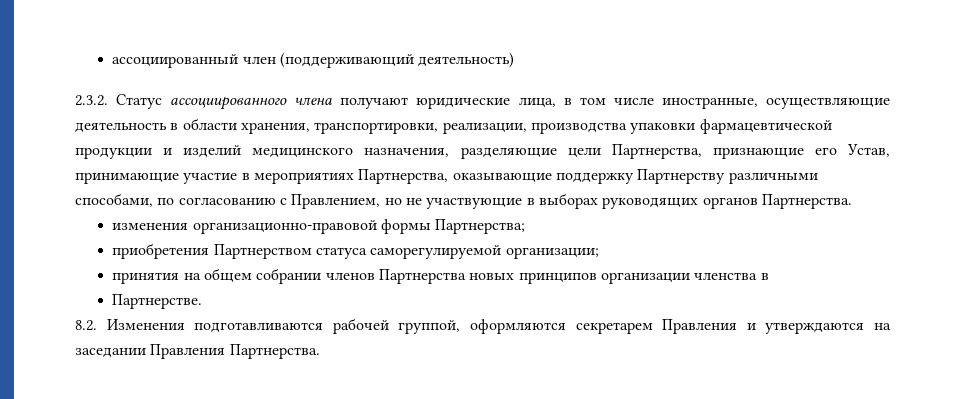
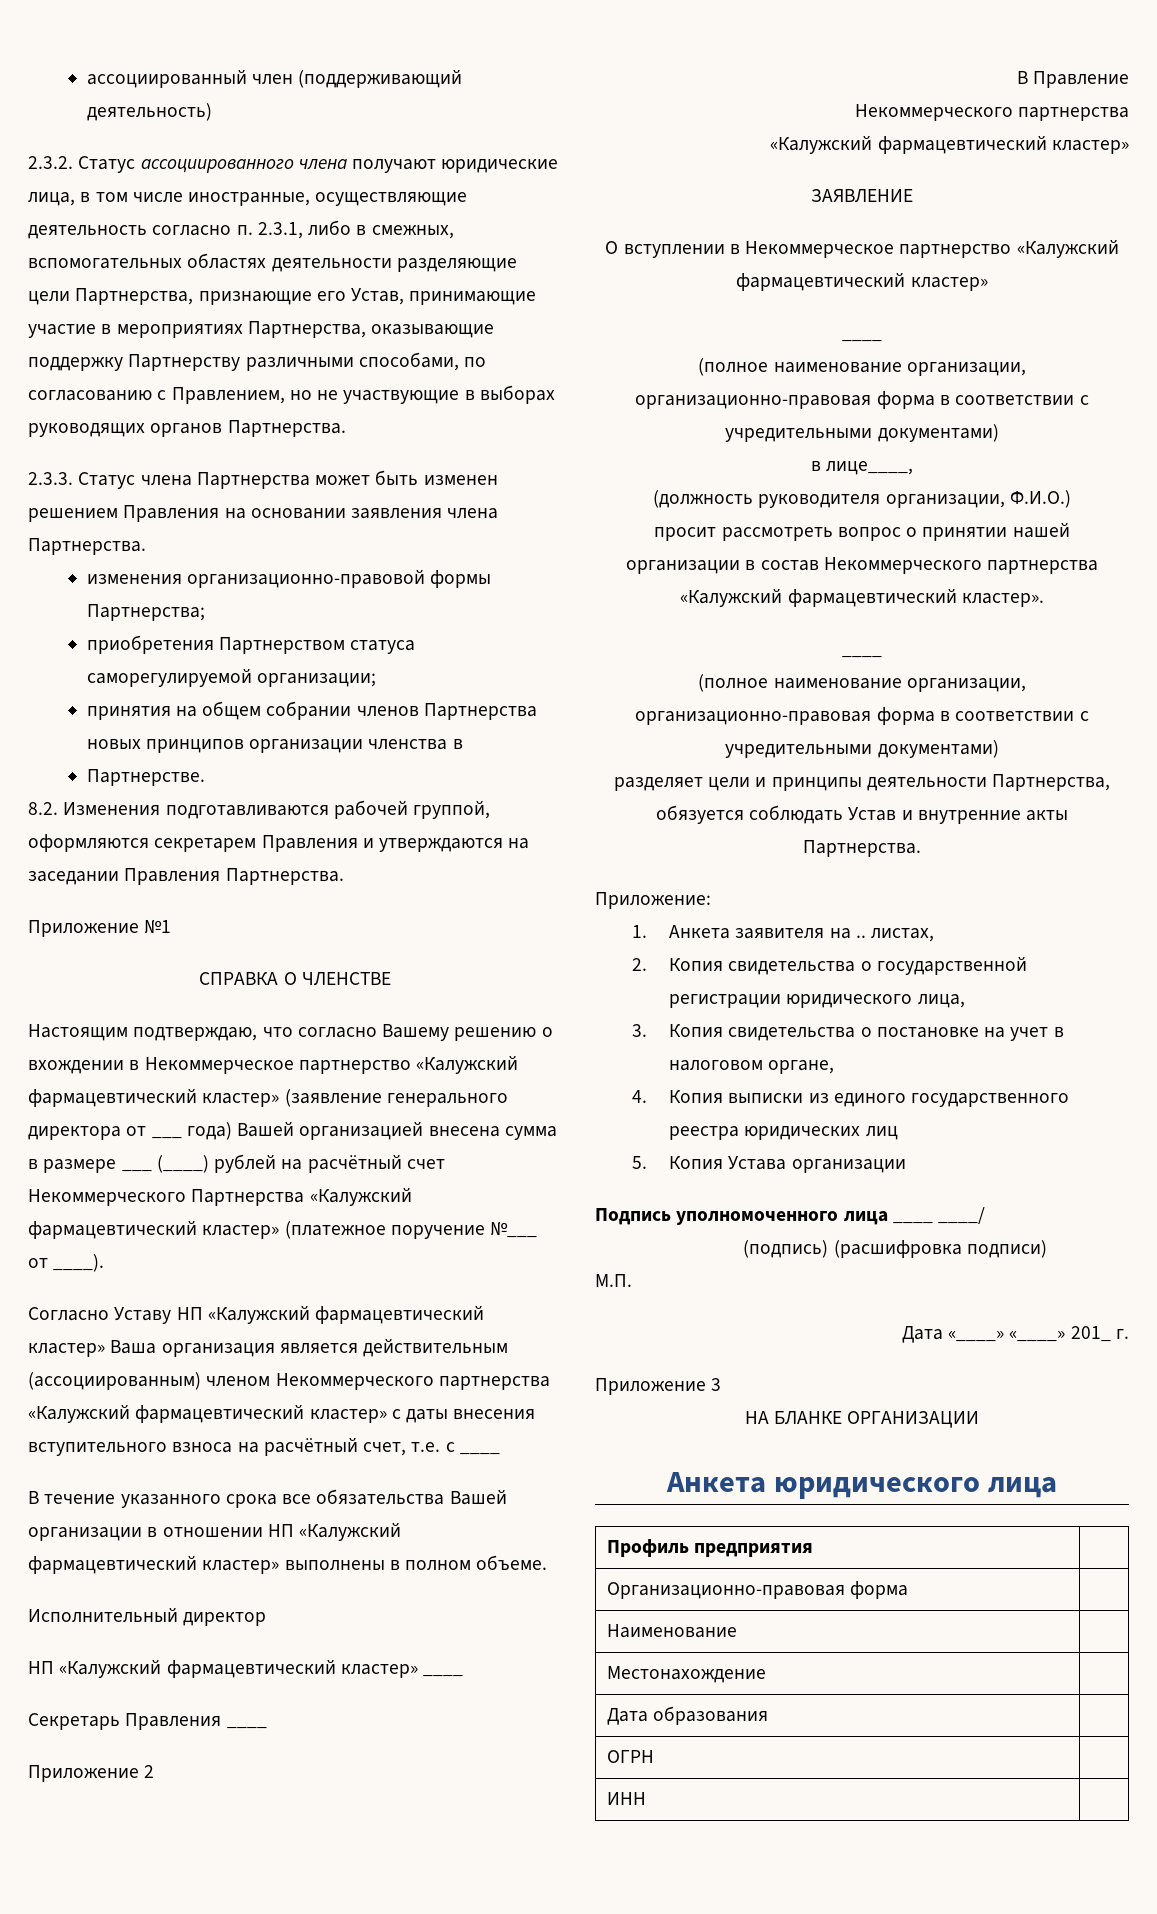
[170,118,832,134] [75,145,450,159] в области хранения, транспортировки, реализации, производства упаковки фармацевтической продукции и изделий медицинского назначения, -> [152,220,454,239] [28,253,392,272] согласно п. 2.3.1, либо в смежных, вспомогательных областях деятельности
(852, 201) none -> [28,470,498,489] [28,505,499,522] [28,538,146,555] // 2.3.3. Статус члена Партнерства может быть изменен решением Правления на основании заявления члена Партнерства.
(320, 351) none -> [28,920,172,937] [199,972,391,986] [28,1024,553,1041] [28,1055,519,1074] [28,1088,508,1107] [28,1126,147,1140] [151,1121,557,1140] [28,1154,445,1173] [28,1187,412,1206] [28,1220,538,1239] [28,1254,105,1272] [28,1305,485,1324] [28,1338,509,1357] [28,1372,550,1390] [28,1404,536,1423] [28,1437,455,1456] [459,1452,500,1455] [28,1489,507,1508] [28,1522,402,1541] [28,1555,548,1574] [28,1607,267,1626] [28,1659,464,1678] [28,1713,267,1730] [28,1765,155,1782] [1016,71,1129,88] [854,104,1129,121] [770,135,1129,154] [811,189,913,203] [605,239,1119,258] [736,272,988,291] [842,339,882,342] [698,358,1026,376] [635,391,1089,409] [725,424,999,442] [810,461,914,475] [653,490,1071,508] [654,522,1070,541] [625,557,1099,574] [680,588,1044,607] [842,655,882,658] [698,674,1026,692] [635,707,1089,725] [725,740,999,758] [613,774,1111,791] [655,805,1069,824] [803,840,921,857] [595,892,711,909] [632,925,935,942] [632,956,1027,975] [669,994,965,1008] [632,1024,1064,1041] [669,1060,835,1074] [632,1090,1070,1107] [669,1126,898,1140] [632,1156,906,1173] [595,1207,986,1225] [743,1240,1047,1258] [595,1274,632,1287] [901,1326,1129,1343] [595,1378,722,1395] [744,1411,980,1428] [665,1472,1058,1499] [606,1539,813,1557] [606,1581,908,1599] [606,1624,737,1638] [606,1666,766,1683] [606,1706,768,1725] [606,1750,654,1763] [606,1792,646,1805] // Приложение №1 // СПРАВКА О ЧЛЕНСТВЕ // Настоящим подтверждаю, что согласно Вашему решению о вхождении в Некоммерческое партнерство «Калужский фармацевтический кластер» (заявление генерального директора от ___ года) Вашей организацией внесена сумма в размере ___ (____) рублей на расчётный счет Некоммерческого Партнерства «Калужский фармацевтический кластер» (платежное поручение №___ от ____). // Согласно Уставу НП «Калужский фармацевтический кластер» Ваша организация является действительным (ассоциированным) членом Некоммерческого партнерства «Калужский фармацевтический кластер» с даты внесения вступительного взноса на расчётный счет, т.е. с ____ // В течение указанного срока все обязательства Вашей организации в отношении НП «Калужский фармацевтический кластер» выполнены в полном объеме. // Исполнительный директор // НП «Калужский фармацевтический кластер» ____ // Секретарь Правления ____ // Приложение 2 // В Правление // Некоммерческого партнерства // «Калужский фармацевтический кластер» // ЗАЯВЛЕНИЕ // О вступлении в Некоммерческое партнерство «Калужский фармацевтический кластер» // ____ // (полное наименование организации, организационно-правовая форма в соответствии с учредительными документами) // в лице____, // (должность руководителя организации, Ф.И.О.) // просит рассмотреть вопрос о принятии нашей организации в состав Некоммерческого партнерства «Калужский фармацевтический кластер». // ____ // (полное наименование организации, организационно-правовая форма в соответствии с учредительными документами) // разделяет цели и принципы деятельности Партнерства, обязуется соблюдать Устав и внутренние акты Партнерства. // Приложение: // 1. Анкета заявителя на .. листах, // 2. Копия свидетельства о государственной регистрации юридического лица, // 3. Копия свидетельства о постановке на учет в налоговом органе, // 4. Копия выписки из единого государственного реестра юридических лиц // 5. Копия Устава организации // Подпись уполномоченного лица ____ ____/ // (подпись) (расшифровка подписи) // М.П. // Дата «____» «____» 201_ г. // Приложение 3 // НА БЛАНКЕ ОРГАНИЗАЦИИ // Анкета юридического лица // Профиль предприятия | // Организационно-правовая форма | // Наименование | // Местонахождение | // Дата образования | // ОГРН | // ИНН |

